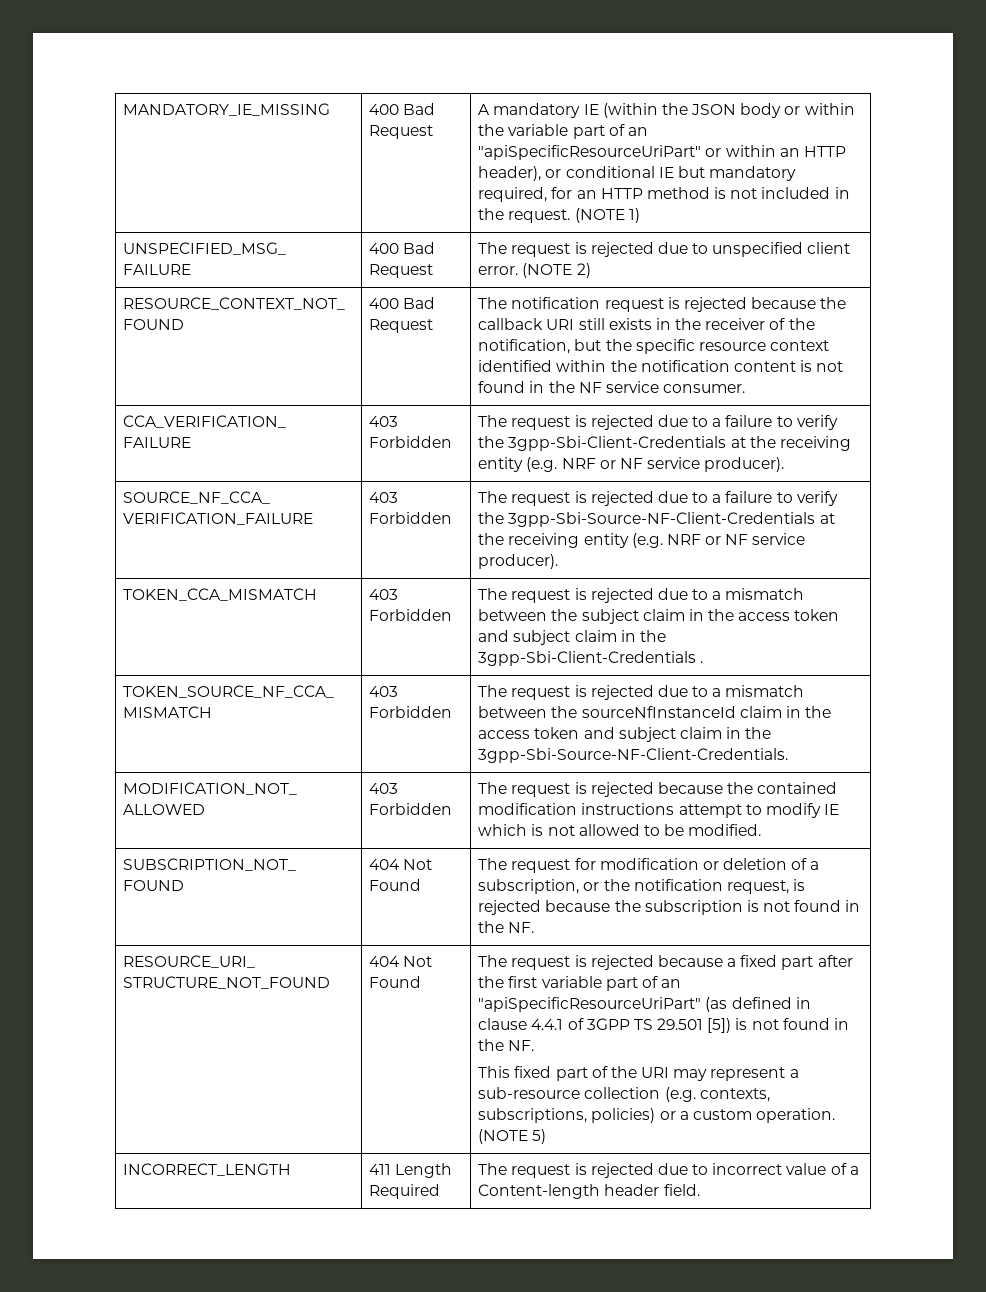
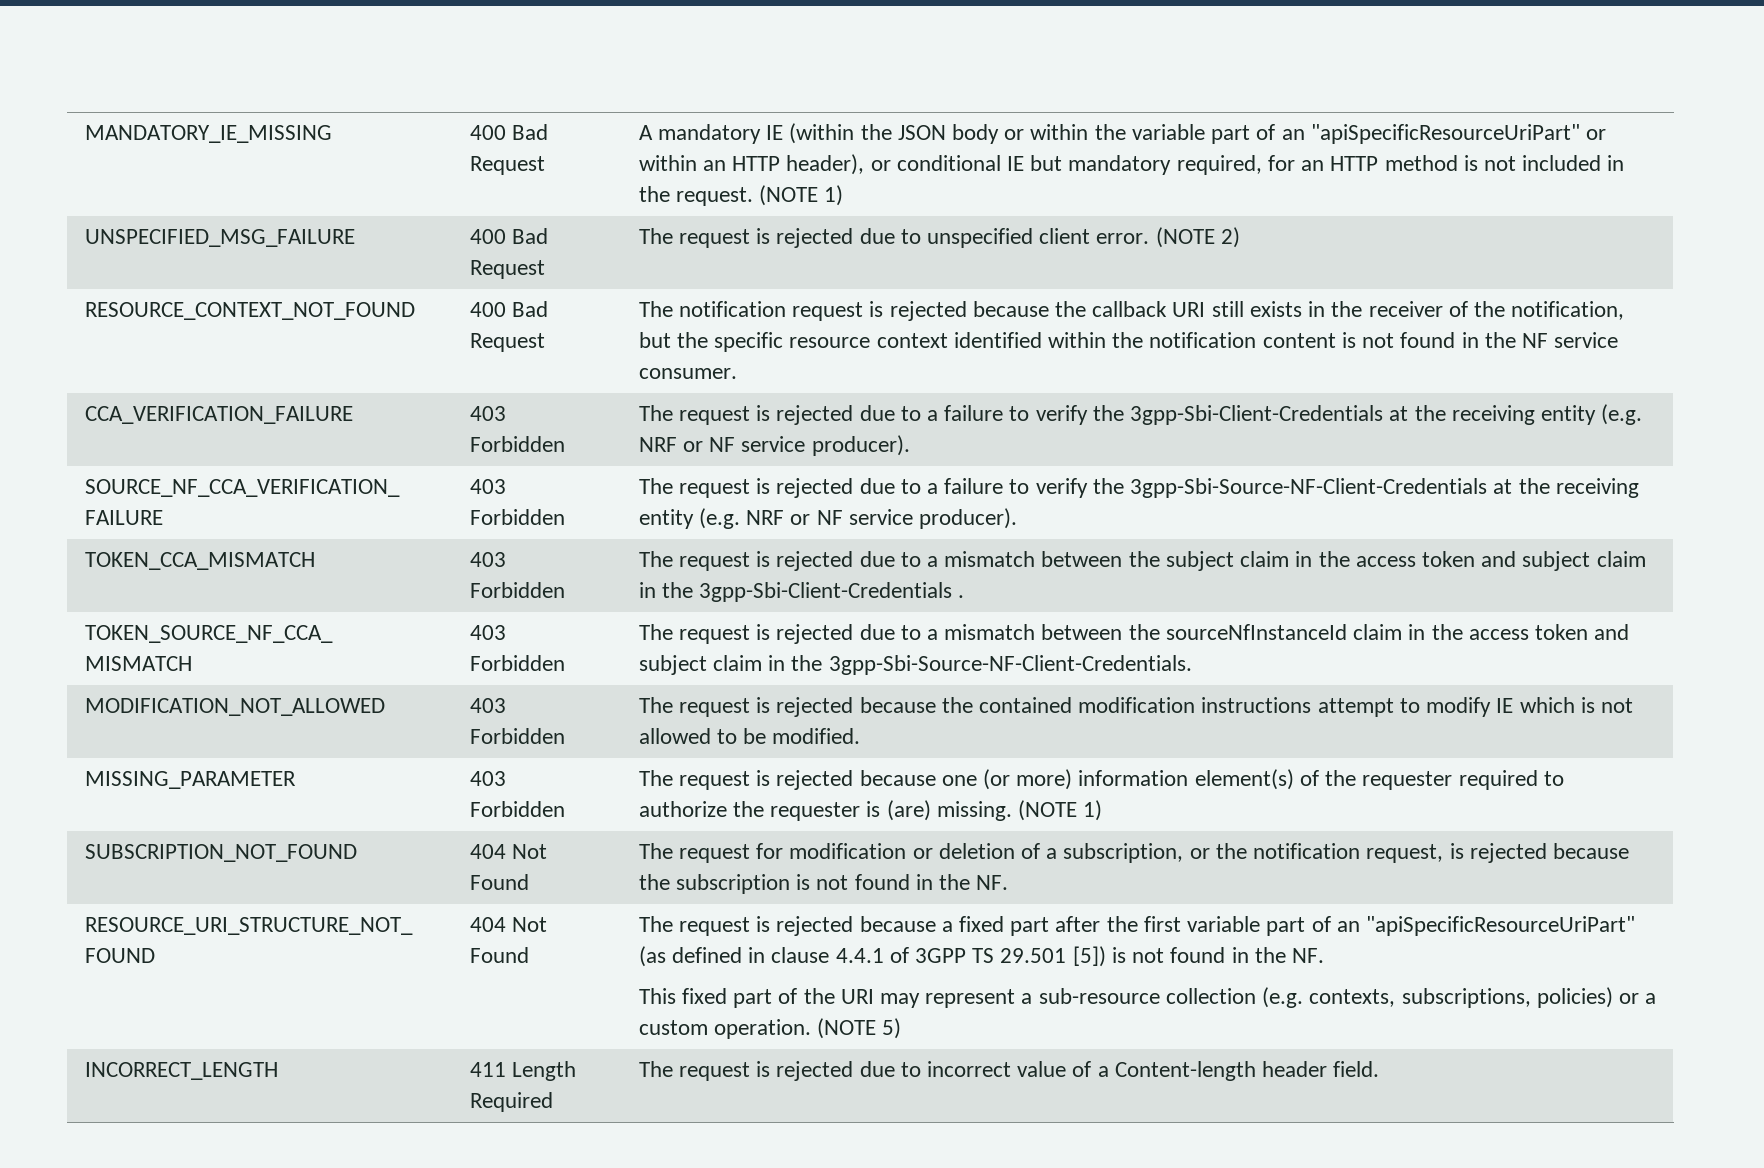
(762, 830) none -> [84,771,296,789] [469,771,506,786] [469,801,565,817] [638,769,1564,790] [638,800,1103,821] // MISSING_PARAMETER | 403 Forbidden | The request is rejected because one (or more) information element(s) of the requester required to authorize the requester is (are) missing. (NOTE 1)

